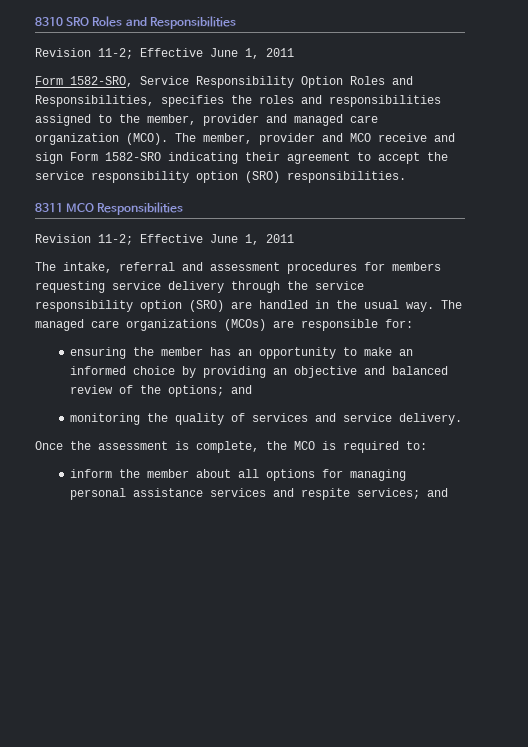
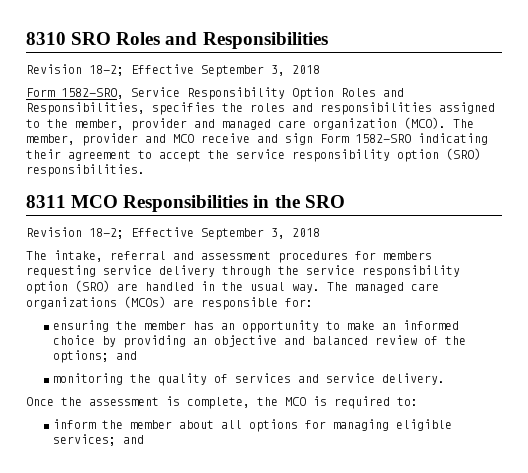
[98,48,294,59] 11-2; Effective June 1, 2011 -> [89,64,320,77] 18-2; Effective September 3, 2018
[35,234,294,245] // Revision 11-2; Effective June 1, 2011 -> [253,195,345,208] [26,227,320,240] in the SRO // Revision 18-2; Effective September 3, 2018
[69,488,350,500] personal assistance services and respite -> [396,419,453,431] eligible

